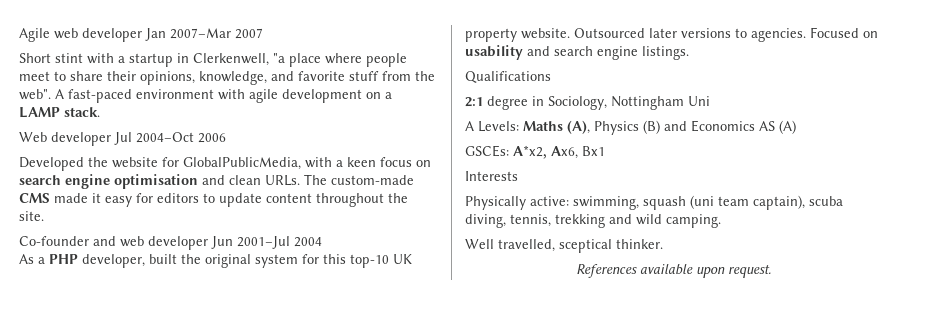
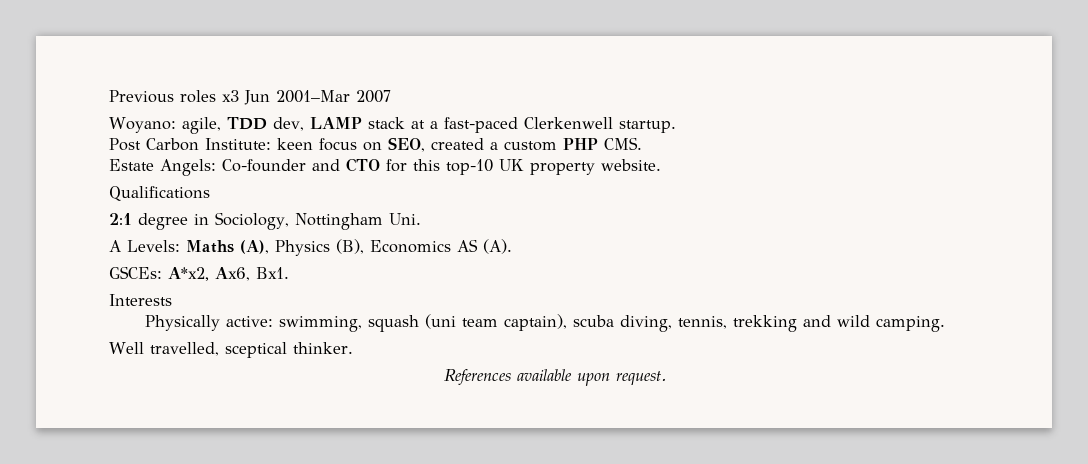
[19,28,263,42] [19,53,407,67] [19,71,435,85] [19,89,392,103] [19,107,100,118] [19,132,226,146] [19,157,431,171] [19,174,414,189] [19,193,408,207] [19,211,44,221] [19,236,322,250] [19,254,298,268] Agile web developer Jan 2007–Mar 2007 // Short stint with a startup in Clerkenwell, "a place where people meet to share their opinions, knowledge, and favorite stuff from the web". A fast-paced environment with agile development on a LAMP stack. // Web developer Jul 2004–Oct 2006 // Developed the website for GlobalPublicMedia, with a keen focus on search engine optimisation and clean URLs. The custom-made CMS made it easy for editors to update content throughout the site. // Co-founder and web developer Jun 2001–Jul 2004 // As a PHP developer, built the original system -> [109,90,391,105] [109,117,676,134] [109,137,642,152] [109,158,380,176] Previous roles x3 Jun 2001–Mar 2007 // Woyano: agile, TDD dev, LAMP stack at a fast-paced Clerkenwell startup. // Post Carbon Institute: keen focus on SEO, created a custom PHP CMS. // Estate Angels: Co-founder and CTO
[574,27,878,42] [465,45,689,60] Outsourced later versions to agencies. Focused on usability and search engine listings. -> (661, 165) none
[688,96,710,106] Uni -> [388,213,421,225] Uni.
[643,120,687,134] (B) and -> [336,239,364,254] (B),
[779,120,796,134] (A) -> [483,239,512,254] (A).
[582,146,605,156] Bx1 -> [256,267,289,279] Bx1.

